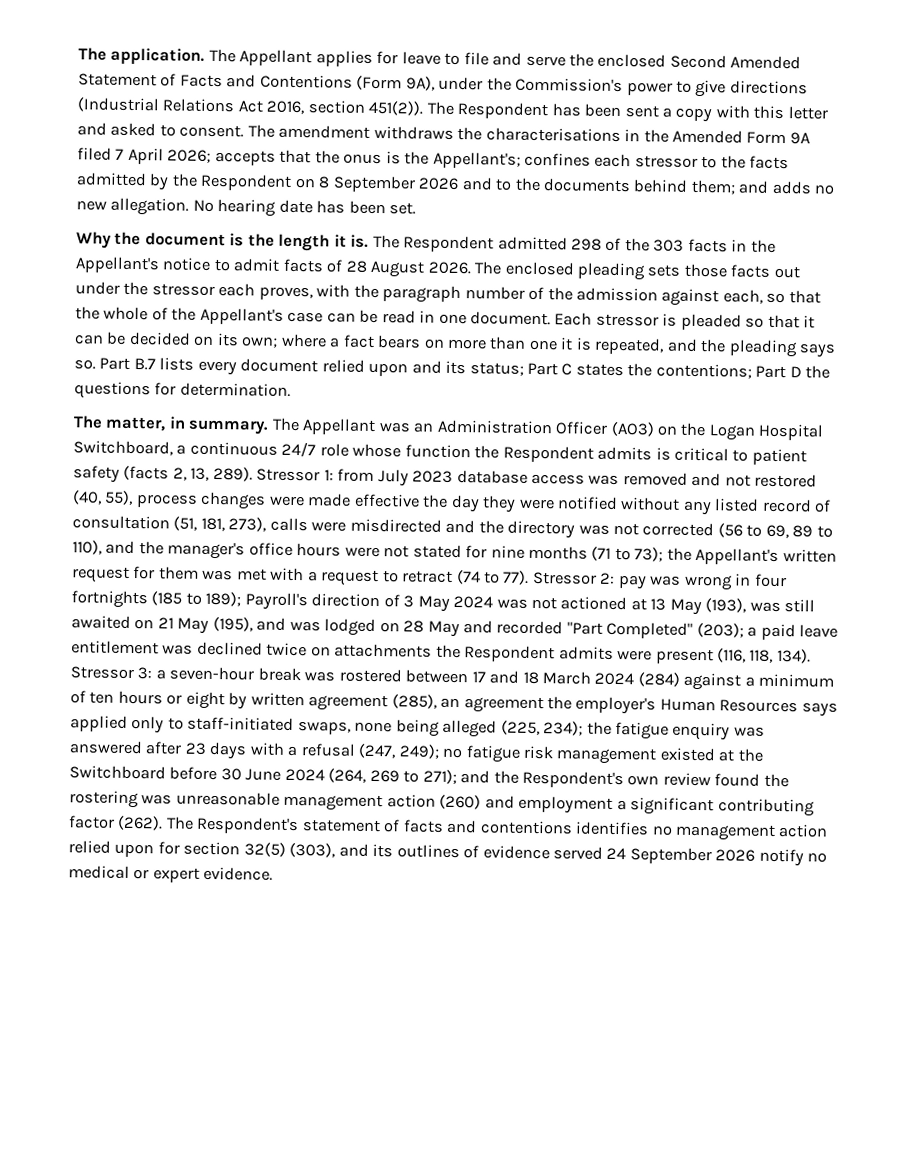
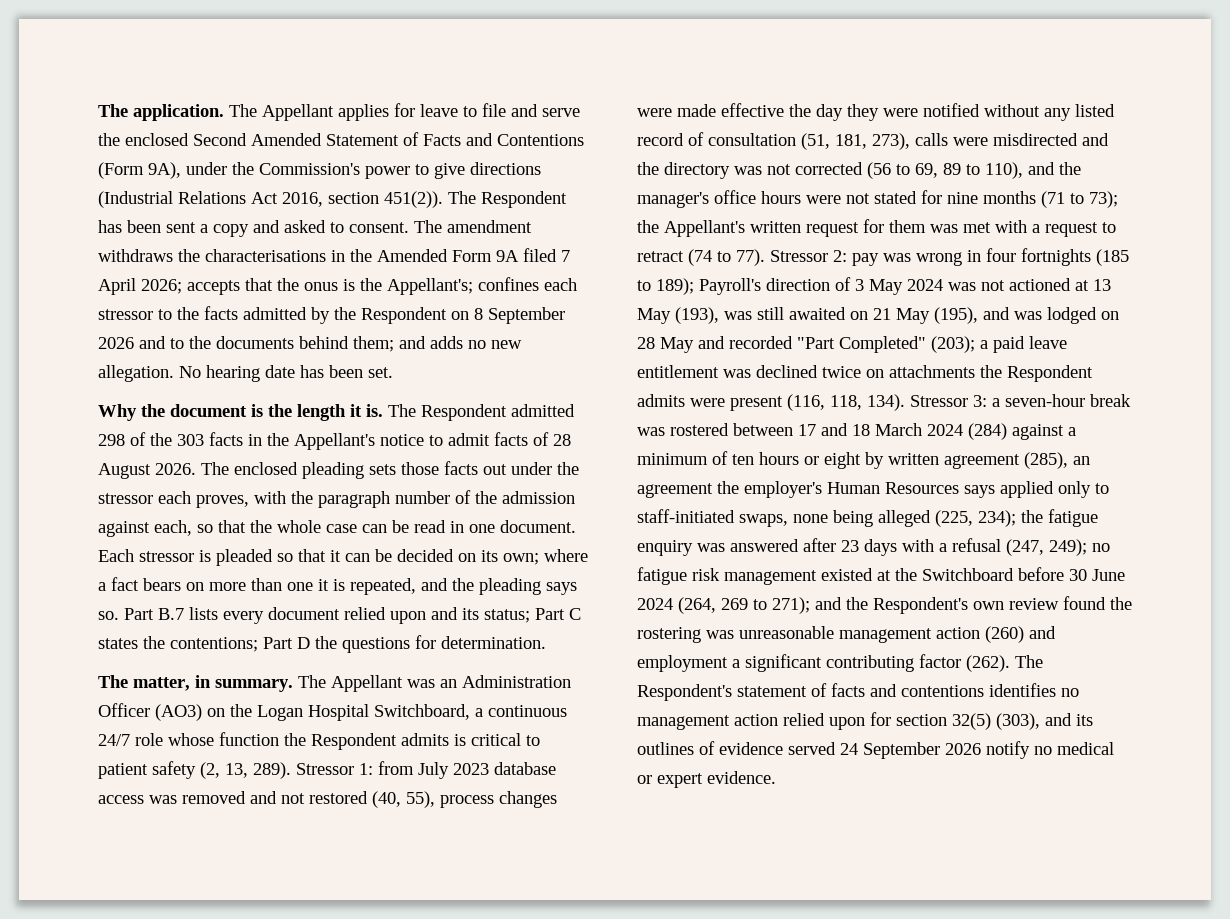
[715,105,828,120] with this letter -> (249, 230) none
[151,307,284,325] of the Appellant's -> (321, 526) none
[123,465,187,481] (facts 2, -> [200,762,220,779] (2,

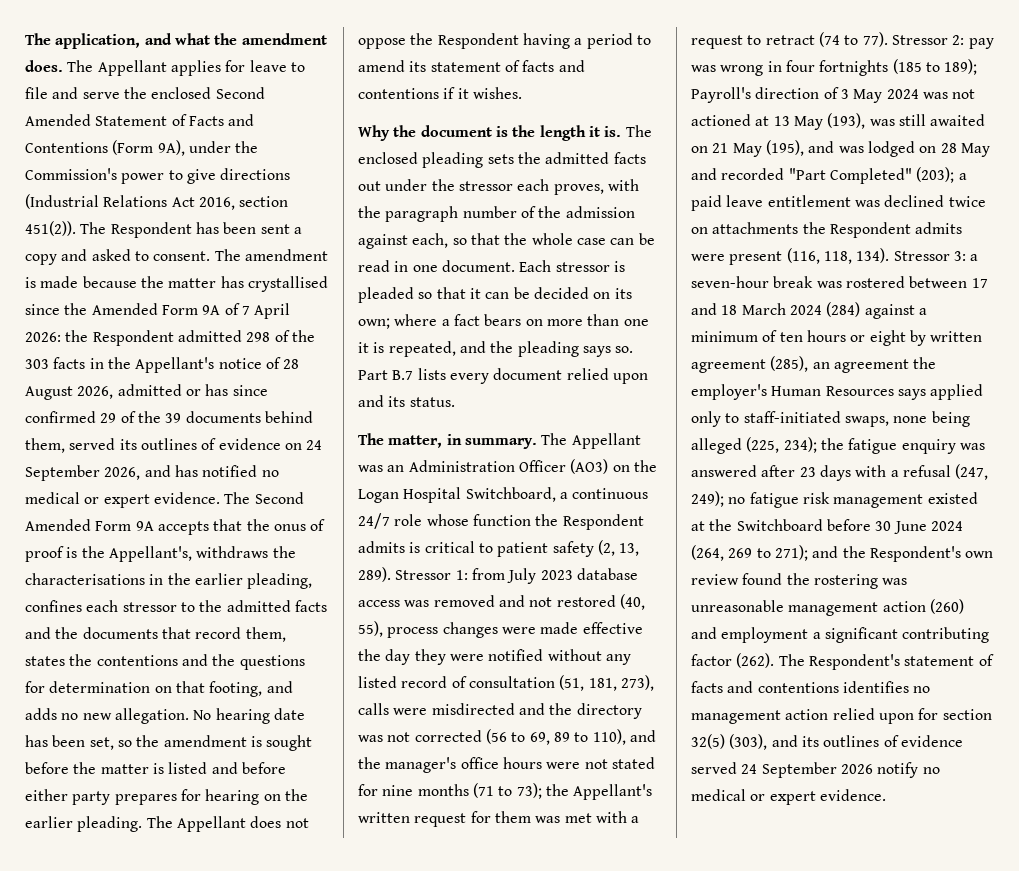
[98,104,224,121] The application. -> [25,33,327,49] [25,60,63,72] The application, and what the amendment does.
[98,249,345,262] withdraws the characterisations in -> [25,276,328,292] [25,304,60,315] is made because the matter has crystallised since
[523,248,557,262] filed -> [224,303,240,315] of
[141,277,577,295] [98,306,565,324] [98,336,522,352] [98,365,393,382] [98,404,416,421] 2026; accepts that the onus is the Appellant's; confines each stressor to the facts admitted by the Respondent on 8 September 2026 and to the documents behind them; and adds no new allegation. No hearing date has been set. // Why the document is the length it is. The -> [25,330,89,342] 2026: the
[429,432,571,446] [98,463,196,479] to admit facts of 28 August 2026. -> [265,357,300,369] [25,384,268,400] [25,411,313,423] [25,438,323,453] [25,465,279,481] [25,492,304,508] [25,519,326,535] [25,546,296,562] [25,573,313,589] [25,600,327,612] [25,627,286,642] [25,654,305,670] [25,681,293,697] [25,708,305,724] [25,735,313,751] [25,762,286,774] [25,789,308,805] [25,816,309,832] [358,33,651,49] [358,60,585,72] [358,87,522,99] [358,125,622,141] of 28 August 2026, admitted or has since confirmed 29 of the 39 documents behind them, served its outlines of evidence on 24 September 2026, and has notified no medical or expert evidence. The Second Amended Form 9A accepts that the onus of proof is the Appellant's, withdraws the characterisations in the earlier pleading, confines each stressor to the admitted facts and the documents that record them, states the contentions and the questions for determination on that footing, and adds no new allegation. No hearing date has been set, so the amendment is sought before the matter is listed and before either party prepares for hearing on the earlier pleading. The Appellant does not oppose the Respondent having a period to amend its statement of facts and contentions if it wishes. // Why the document is the length it is.
[401,462,439,475] those -> [517,152,610,164] the admitted
[484,608,581,623] [98,635,546,653] status; Part C states the contentions; Part D the questions for determination. -> [409,397,455,407] status.

